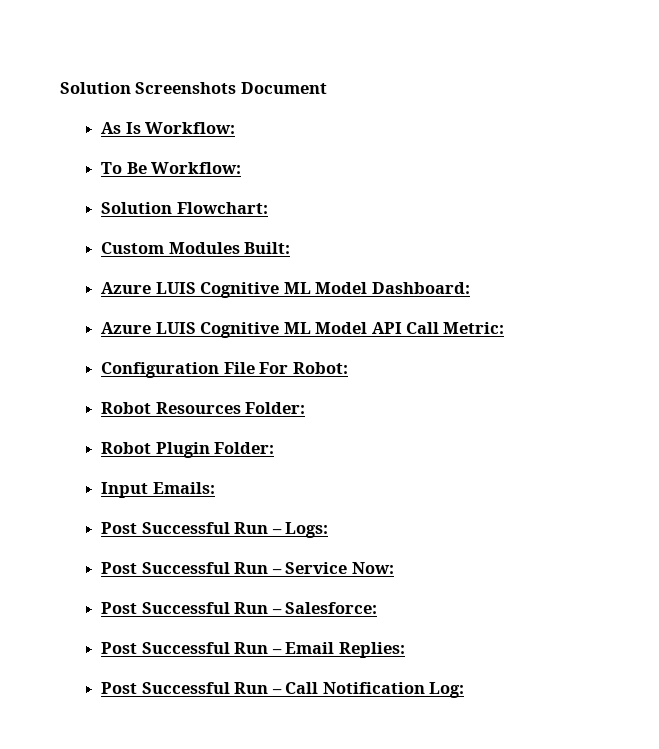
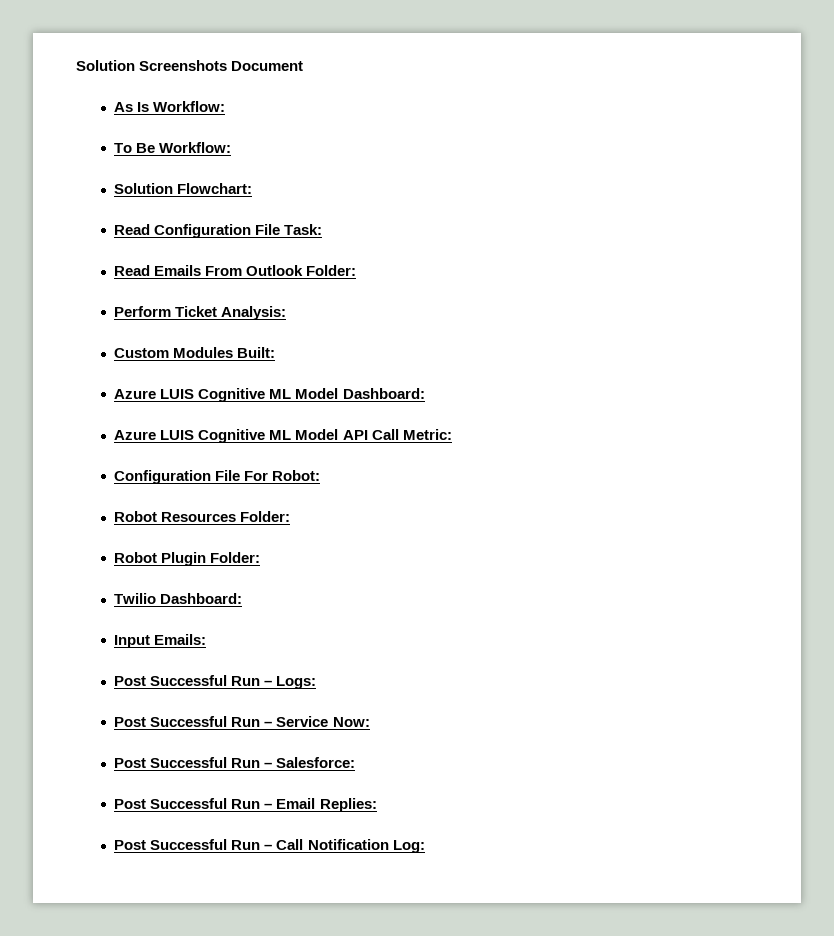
(268, 208) none -> [114,224,323,238] [114,265,357,276] [114,306,287,320] // Read Configuration File Task: // Read Emails From Outlook Folder: // Perform Ticket Analysis:
(275, 448) none -> [114,593,243,604] // Twilio Dashboard:

